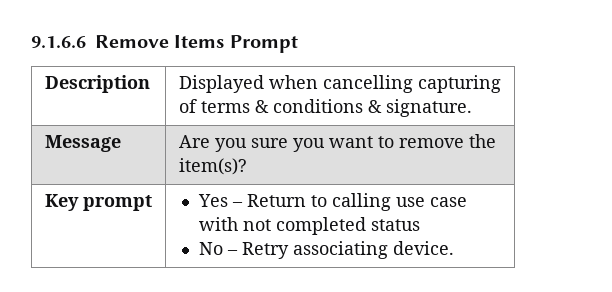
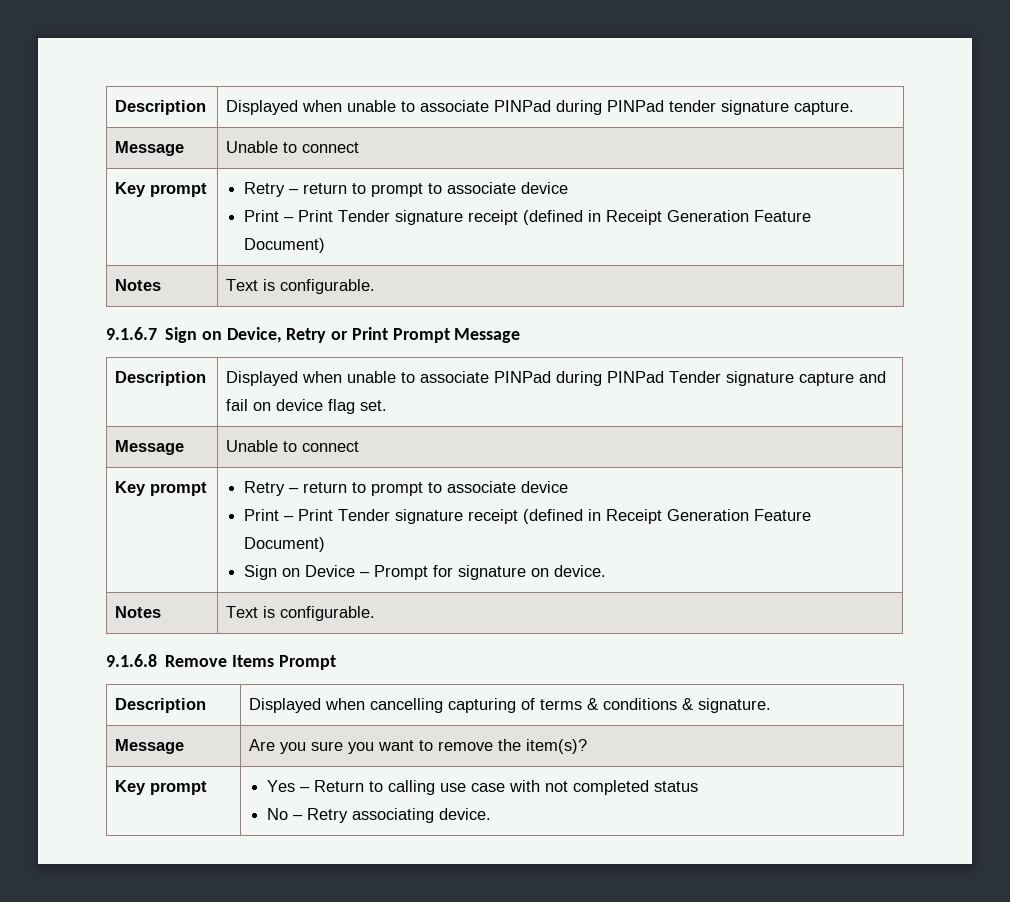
[31,36,86,48] 9.1.6.6 -> [114,100,206,115] [225,100,854,115] [114,141,184,156] [225,141,359,153] [114,182,207,197] [244,182,569,197] [244,210,812,225] [244,238,326,253] [114,279,161,291] [225,279,375,294] [106,327,521,343] [114,371,206,386] [225,371,886,386] [225,399,387,414] [114,440,184,455] [225,440,359,452] [114,481,207,496] [244,481,569,496] [244,509,812,524] [244,537,326,552] [244,565,607,580] [114,606,161,618] [225,606,375,621] [106,654,157,667] Description | Displayed when unable to associate PINPad during PINPad tender signature capture. // Message | Unable to connect // Key prompt | Retry – return to prompt to associate device // Print – Print Tender signature receipt (defined in Receipt Generation Feature Document) // Notes | Text is configurable. // 9.1.6.7 Sign on Device, Retry or Print Prompt Message // Description | Displayed when unable to associate PINPad during PINPad Tender signature capture and fail on device flag set. // Message | Unable to connect // Key prompt | Retry – return to prompt to associate device // Print – Print Tender signature receipt (defined in Receipt Generation Feature Document) // Sign on Device – Prompt for signature on device. // Notes | Text is configurable. // 9.1.6.8

